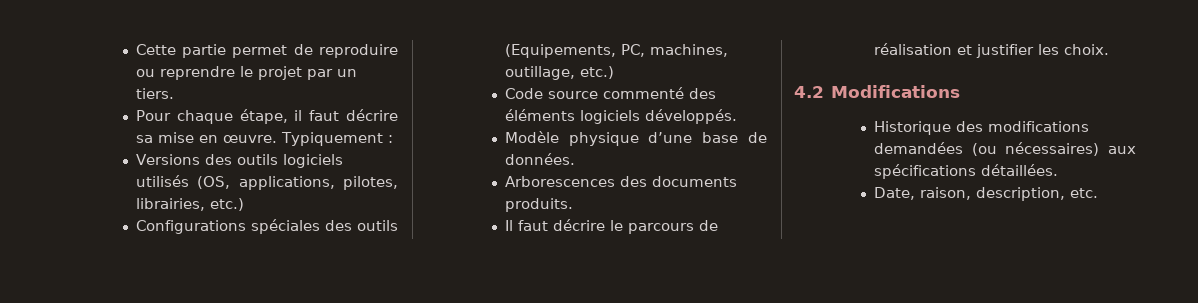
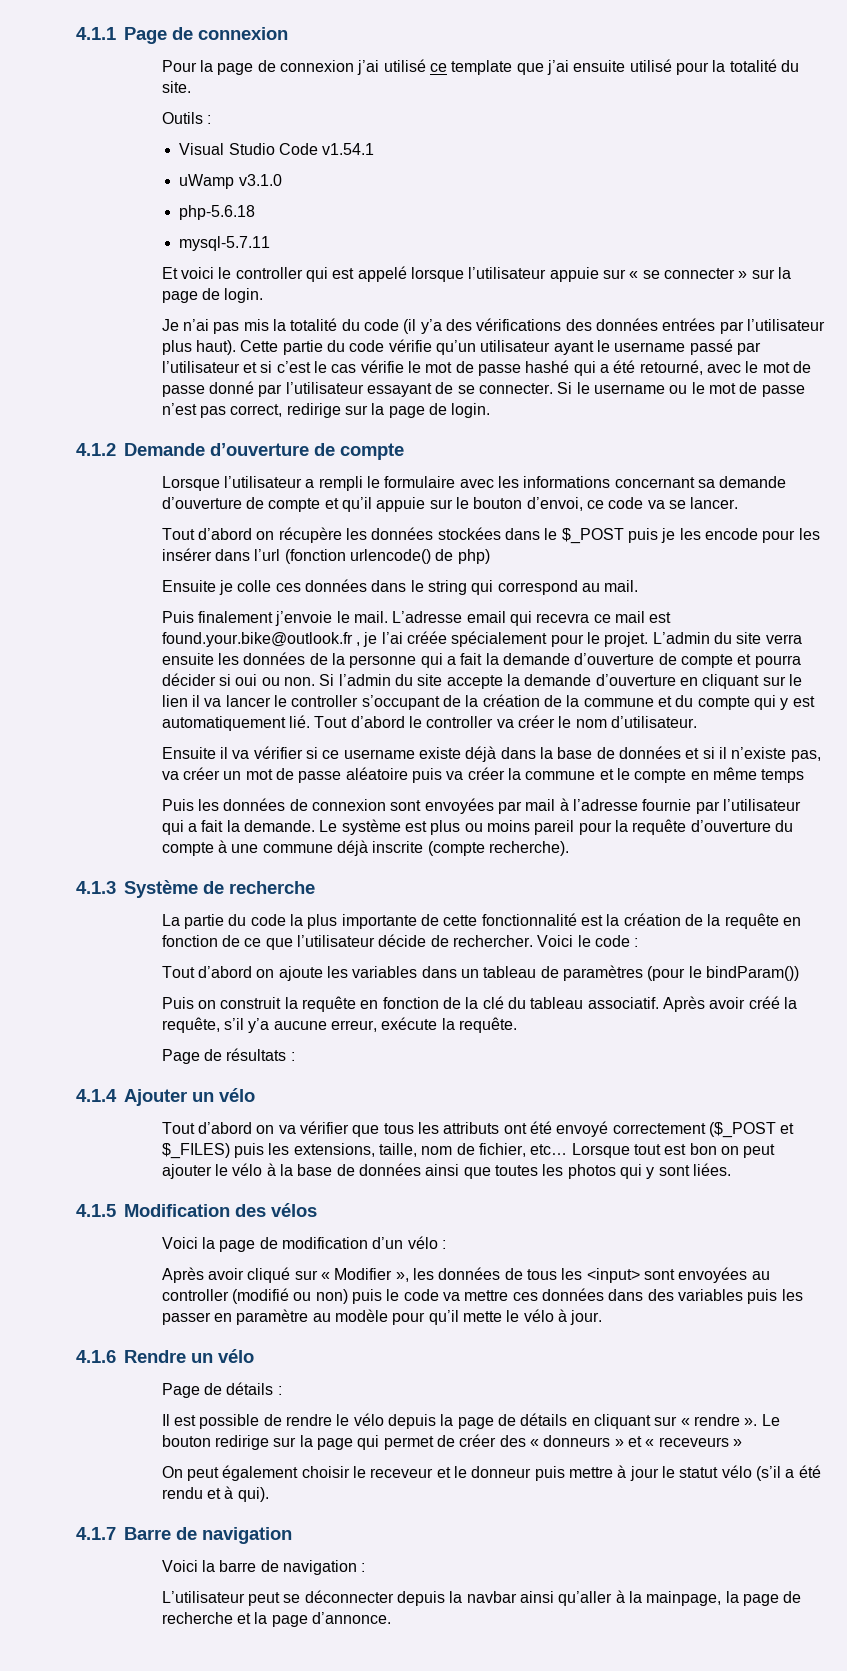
[135,44,399,58] [135,66,357,80] [135,88,174,99] [135,109,398,124] [135,132,393,146] [135,154,343,168] [135,175,398,190] [135,198,244,211] [135,219,398,234] [504,44,728,58] [504,66,614,80] [504,87,716,99] [504,109,737,124] [504,131,767,146] [504,153,575,165] [504,176,737,187] [504,198,573,212] [504,219,718,234] [873,43,1109,58] [794,85,961,98] [873,121,1089,135] [873,142,1136,156] [873,164,1058,179] [873,187,1098,201] Cette partie permet de reproduire ou reprendre le projet par un tiers. // Pour chaque étape, il faut décrire sa mise en œuvre. Typiquement : // Versions des outils logiciels utilisés (OS, applications, pilotes, librairies, etc.) // Configurations spéciales des outils (Equipements, PC, machines, outillage, etc.) // Code source commenté des éléments logiciels développés. // Modèle physique d’une base de données. // Arborescences des documents produits. // Il faut décrire le parcours de réalisation et justifier les choix. // 4.2 Modifications // Historique des modifications demandées (ou nécessaires) aux spécifications détaillées. // Date, raison, description, etc. -> [76,27,288,44] [161,59,799,75] [161,81,191,93] [161,112,212,124] [179,143,375,155] [179,174,282,189] [179,205,256,220] [179,236,271,251] [161,266,791,282] [161,288,264,303] [161,318,825,334] [161,339,761,355] [161,360,811,376] [161,381,805,397] [161,403,491,418] [76,443,404,460] [161,476,787,491] [161,497,739,512] [161,527,820,544] [161,548,490,564] [161,579,639,595] [161,611,672,626] [161,631,802,647] [161,652,801,668] [161,673,802,689] [161,694,815,710] [161,715,697,731] [161,746,821,762] [161,767,805,783] [161,798,801,814] [161,819,793,835] [161,840,570,856] [76,880,315,898] [161,913,801,929] [161,934,639,950] [161,965,799,981] [161,996,797,1012] [161,1017,518,1033] [161,1048,295,1064] [76,1088,255,1106] [161,1121,795,1138] [161,1143,776,1159] [161,1163,731,1179] [76,1203,317,1217] [161,1236,447,1252] [161,1267,770,1283] [161,1288,803,1304] [161,1309,603,1325] [76,1349,254,1363] [161,1382,282,1398] [161,1413,780,1429] [161,1434,742,1450] [161,1465,821,1481] [161,1486,269,1502] [76,1527,292,1544] [161,1560,366,1575] [161,1590,802,1606] [161,1612,392,1627] 4.1.1 Page de connexion // Pour la page de connexion j’ai utilisé ce template que j’ai ensuite utilisé pour la totalité du site. // Outils : // Visual Studio Code v1.54.1 // uWamp v3.1.0 // php-5.6.18 // mysql-5.7.11 // Et voici le controller qui est appelé lorsque l’utilisateur appuie sur « se connecter » sur la page de login. // Je n’ai pas mis la totalité du code (il y’a des vérifications des données entrées par l’utilisateur plus haut). Cette partie du code vérifie qu’un utilisateur ayant le username passé par l’utilisateur et si c’est le cas vérifie le mot de passe hashé qui a été retourné, avec le mot de passe donné par l’utilisateur essayant de se connecter. Si le username ou le mot de passe n’est pas correct, redirige sur la page de login. // 4.1.2 Demande d’ouverture de compte // Lorsque l’utilisateur a rempli le formulaire avec les informations concernant sa demande d’ouverture de compte et qu’il appuie sur le bouton d’envoi, ce code va se lancer. // Tout d’abord on récupère les données stockées dans le $_POST puis je les encode pour les insérer dans l’url (fonction urlencode() de php) // Ensuite je colle ces données dans le string qui correspond au mail. // Puis finalement j’envoie le mail. L’adresse email qui recevra ce mail est found.your.bike@outlook.fr , je l’ai créée spécialement pour le projet. L’admin du site verra ensuite les données de la personne qui a fait la demande d’ouverture de compte et pourra décider si oui ou non. Si l’admin du site accepte la demande d’ouverture en cliquant sur le lien il va lancer le controller s’occupant de la création de la commune et du compte qui y est automatiquement lié. Tout d’abord le controller va créer le nom d’utilisateur. // Ensuite il va vérifier si ce username existe déjà dans la base de données et si il n’existe pas, va créer un mot de passe aléatoire puis va créer la commune et le compte en même temps // Puis les données de connexion sont envoyées par mail à l’adresse fournie par l’utilisateur qui a fait la demande. Le système est plus ou moins pareil pour la requête d’ouverture du compte à une commune déjà inscrite (compte recherche). // 4.1.3 Système de recherche // La partie du code la plus importante de cette fonctionnalité est la création de la requête en fonction de ce que l’utilisateur décide de rechercher. Voici le code : // Tout d’abord on ajoute les variables dans un tableau de paramètres (pour le bindParam()) // Puis on construit la requête en fonction de la clé du tableau associatif. Après avoir créé la requête, s’il y’a aucune erreur, exécute la requête. // Page de résultats : // 4.1.4 Ajouter un vélo // Tout d’abord on va vérifier que tous les attributs ont été envoyé correctement ($_POST et $_FILES) puis les extensions, taille, nom de fichier, etc… Lorsque tout est bon on peut ajouter le vélo à la base de données ainsi que toutes les photos qui y sont liées. // 4.1.5 Modification des vélos // Voici la page de modification d’un vélo : // Après avoir cliqué sur « Modifier », les données de tous les <input> sont envoyées au controller (modifié ou non) puis le code va mettre ces données dans des variables puis les passer en paramètre au modèle pour qu’il mette le vélo à jour. // 4.1.6 Rendre un vélo // Page de détails : // Il est possible de rendre le vélo depuis la page de détails en cliquant sur « rendre ». Le bouton redirige sur la page qui permet de créer des « donneurs » et « receveurs » // On peut également choisir le receveur et le donneur puis mettre à jour le statut vélo (s’il a été rendu et à qui). // 4.1.7 Barre de navigation // Voici la barre de navigation : // L’utilisateur peut se déconnecter depuis la navbar ainsi qu’aller à la mainpage, la page de recherche et la page d’annonce.

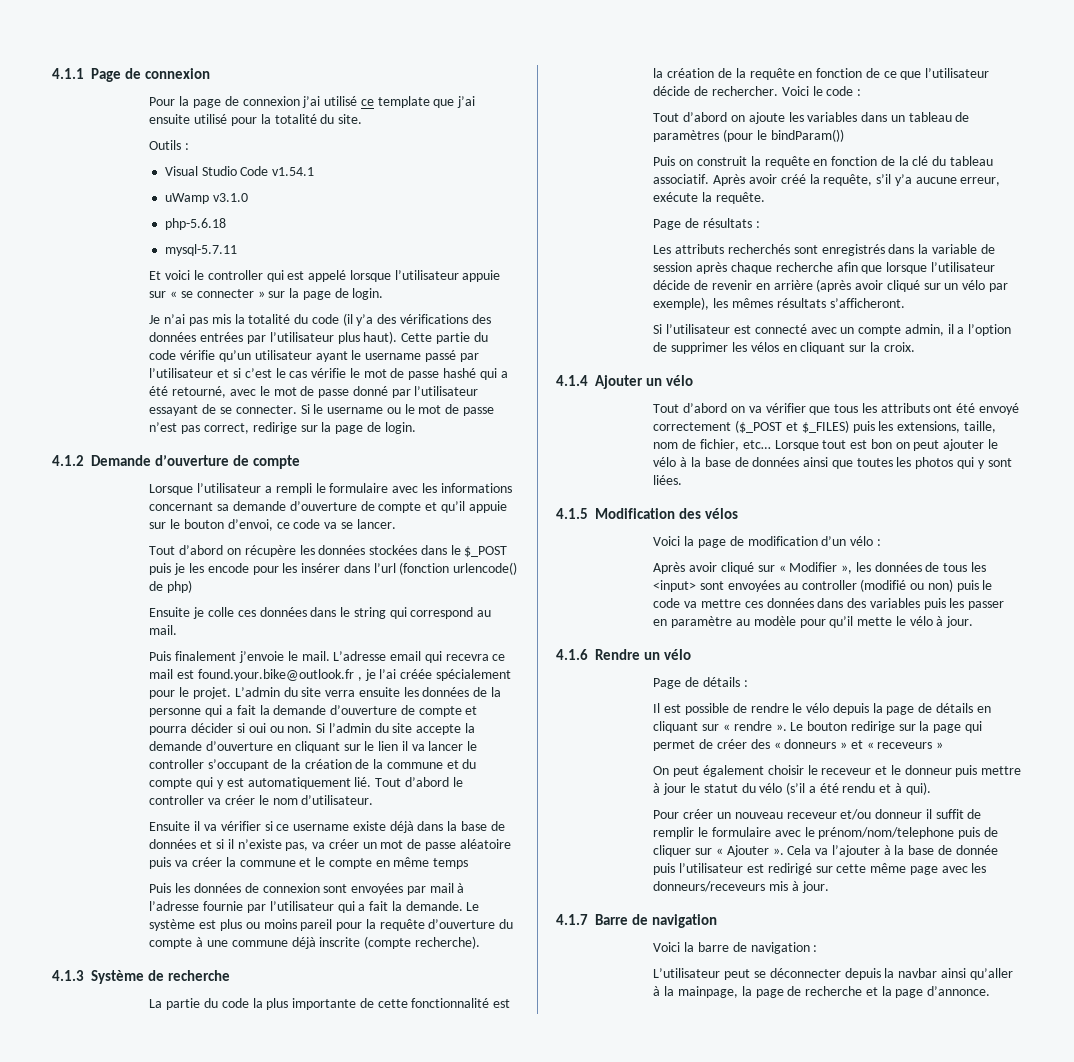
(295, 1056) none -> [653,244,995,256] [653,262,995,274] [653,279,1009,292] [653,297,905,310] [653,324,1012,336] [653,342,915,354] // Les attributs recherchés sont enregistrés dans la variable de session après chaque recherche afin que lorsque l’utilisateur décide de revenir en arrière (après avoir cliqué sur un vélo par exemple), les mêmes résultats s’afficheront. // Si l’utilisateur est connecté avec un compte admin, il a l’option de supprimer les vélos en cliquant sur la croix.
(719, 1472) none -> [741,783,756,793] du
(269, 1494) none -> [653,809,982,820] [653,827,998,839] [653,845,998,857] [653,863,987,875] [653,881,829,893] // Pour créer un nouveau receveur et/ou donneur il suffit de remplir le formulaire avec le prénom/nom/telephone puis de cliquer sur « Ajouter ». Cela va l’ajouter à la base de donnée puis l’utilisateur est redirigé sur cette même page avec les donneurs/receveurs mis à jour.

